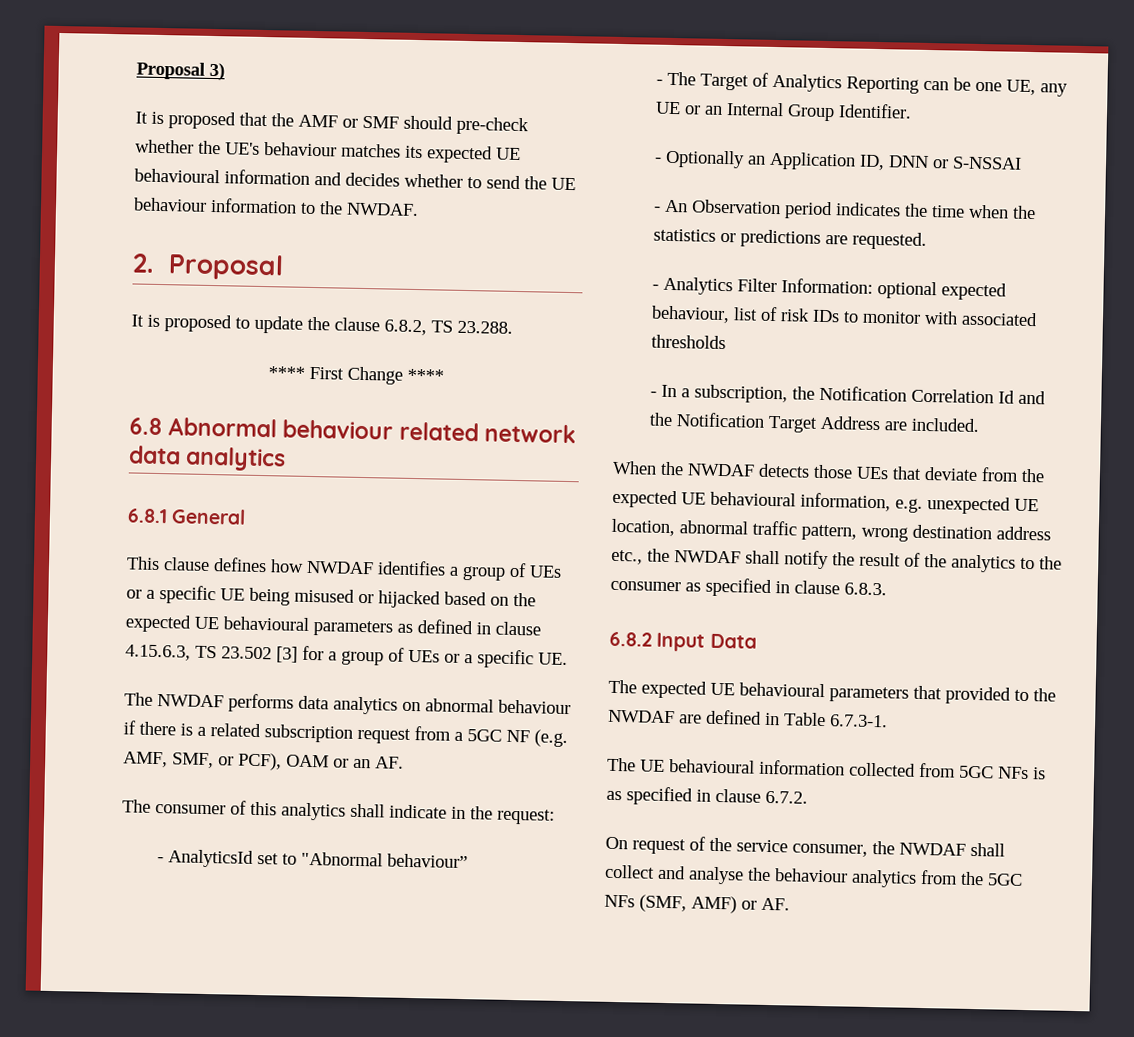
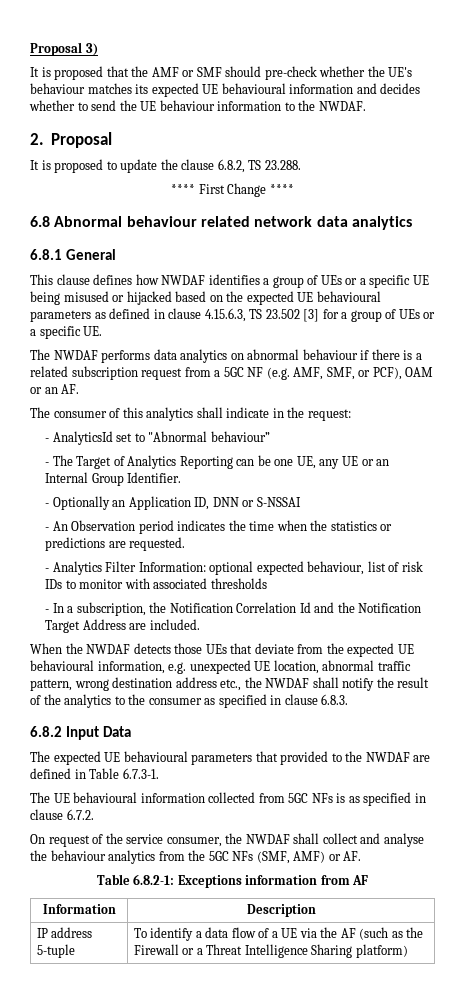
(790, 904) none -> [96,874,369,888] [42,904,116,914] [246,904,316,917] [36,927,93,938] [36,944,75,958] [133,927,424,941] [133,944,408,958] // Table 6.8.2-1: Exceptions information from AF // Information | Description // IP address 5-tuple | To identify a data flow of a UE via the AF (such as the Firewall or a Threat Intelligence Sharing platform)

